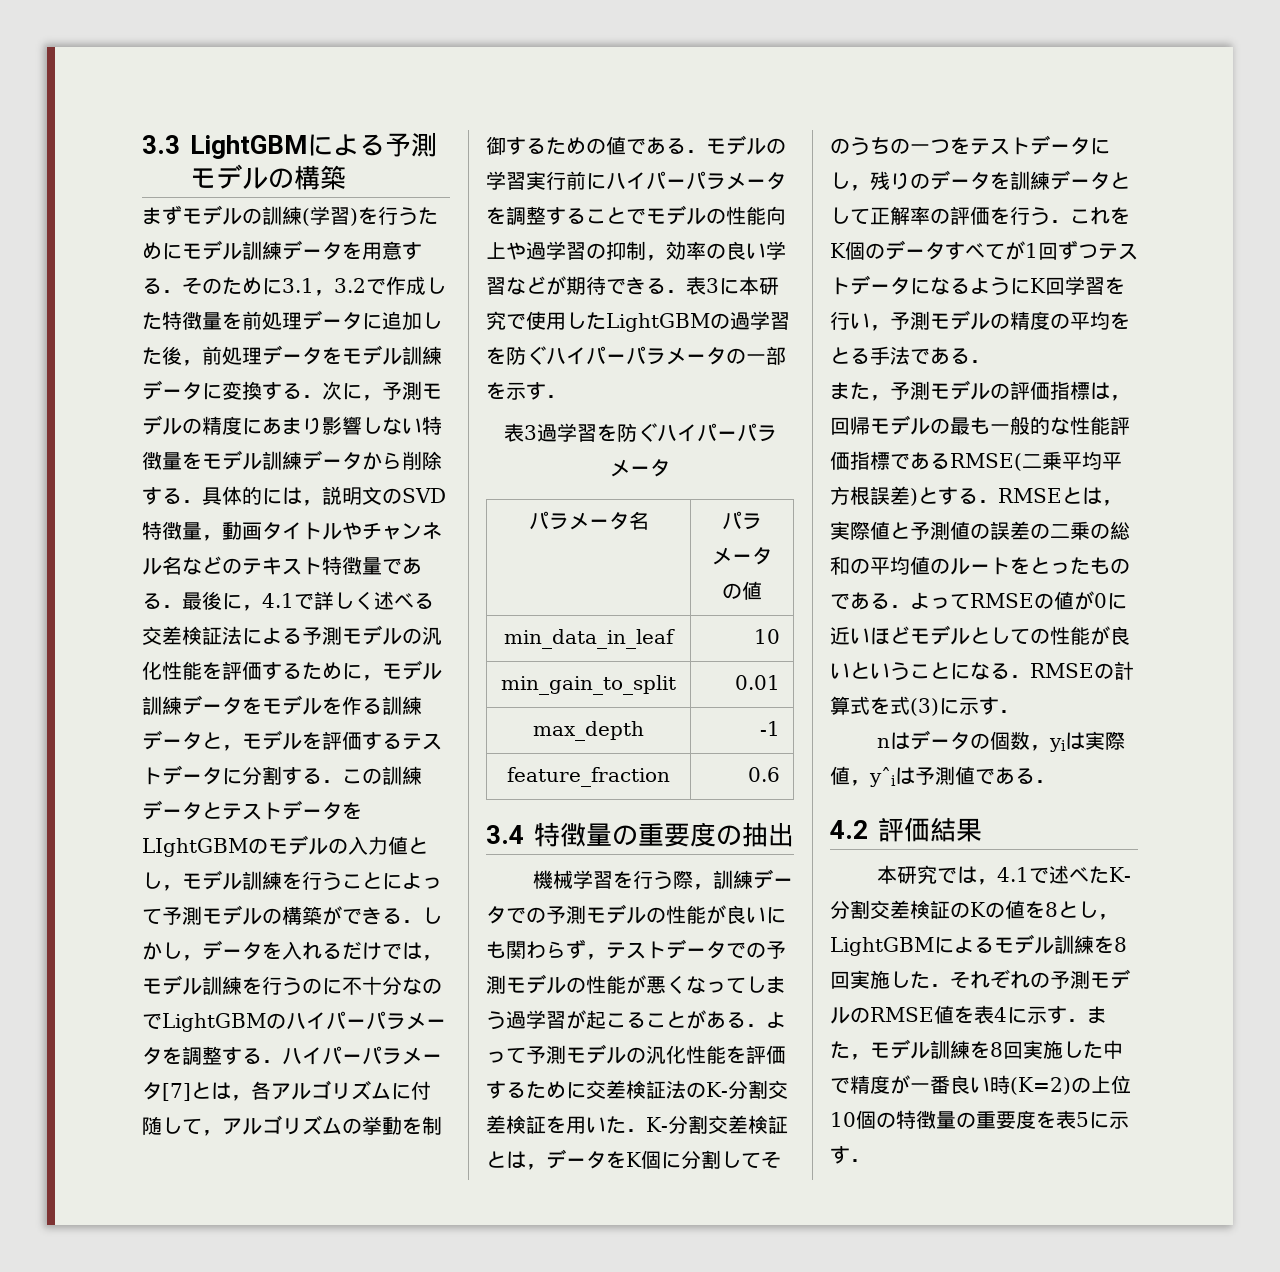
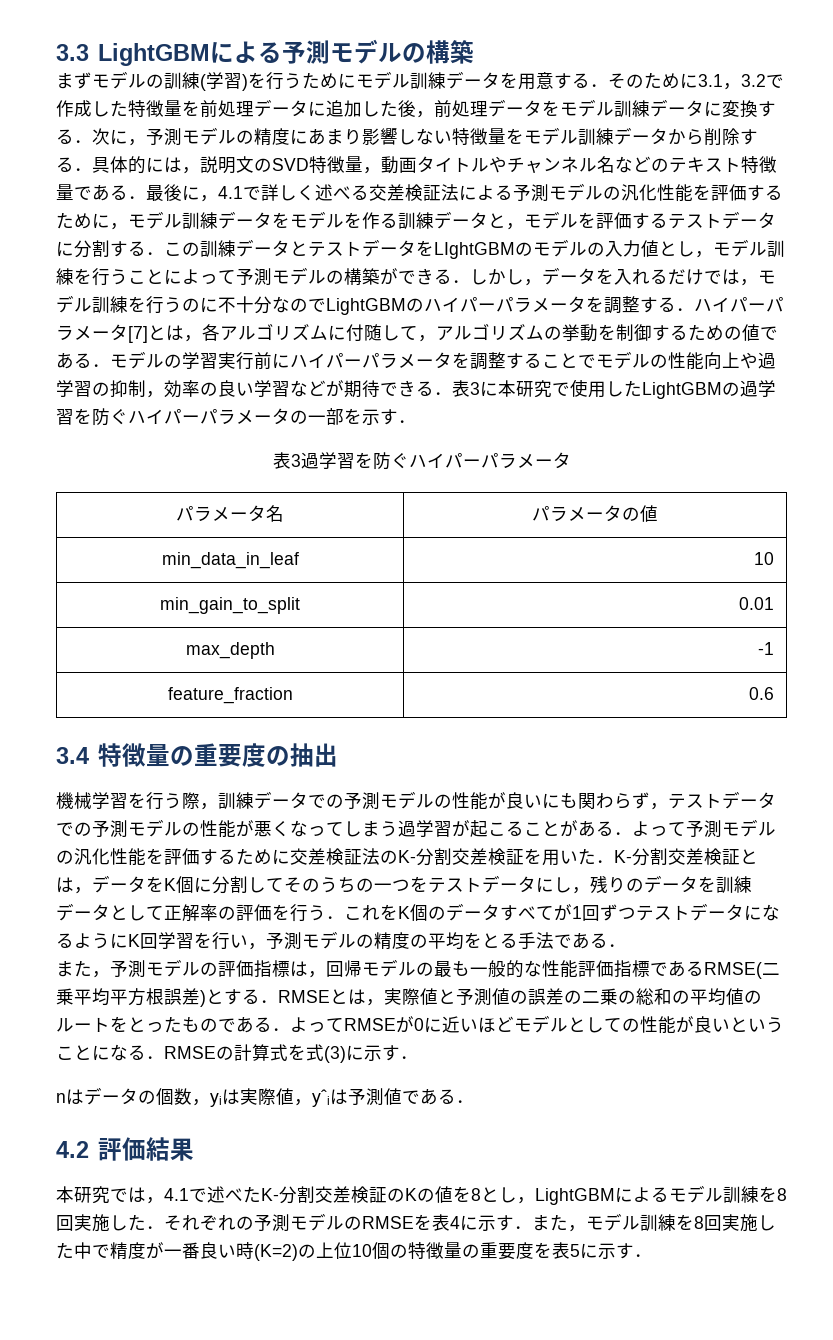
[1034,591,1074,610] の値 -> (396, 1024) none
[934,1005,954,1024] 値 -> (414, 1222) none

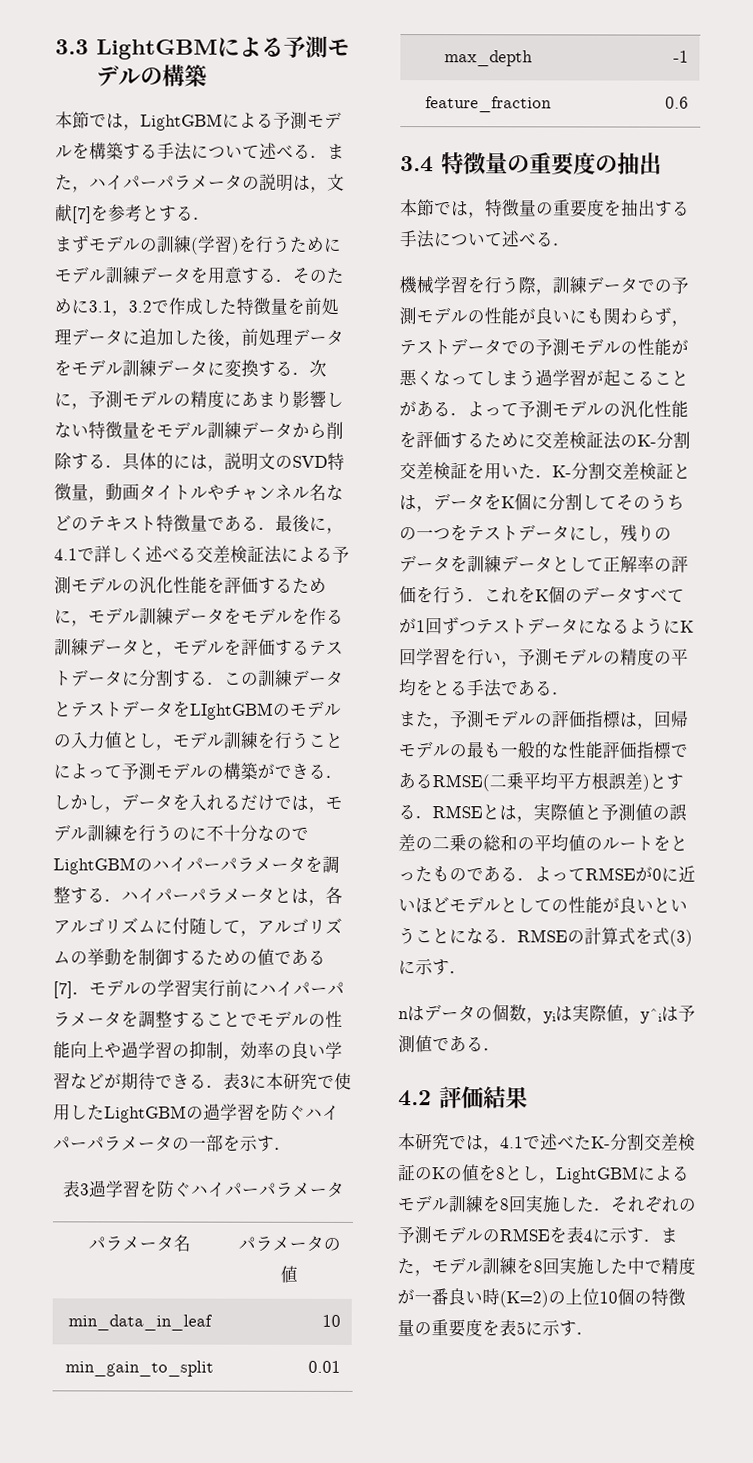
(474, 52) none -> [55,111,342,131] [55,142,345,161] [55,173,345,193] [55,204,211,224] // 本節では，LightGBMによる予測モデルを構築する手法について述べる．また，ハイパーパラメータの説明は，文献[7]を参考とする．
[128,326,148,343] [7] -> (275, 895) none
(92, 360) none -> [53,981,73,999] [7]
(338, 755) none -> [400,198,690,219] [400,230,571,249] // 本節では，特徴量の重要度を抽出する手法について述べる．

